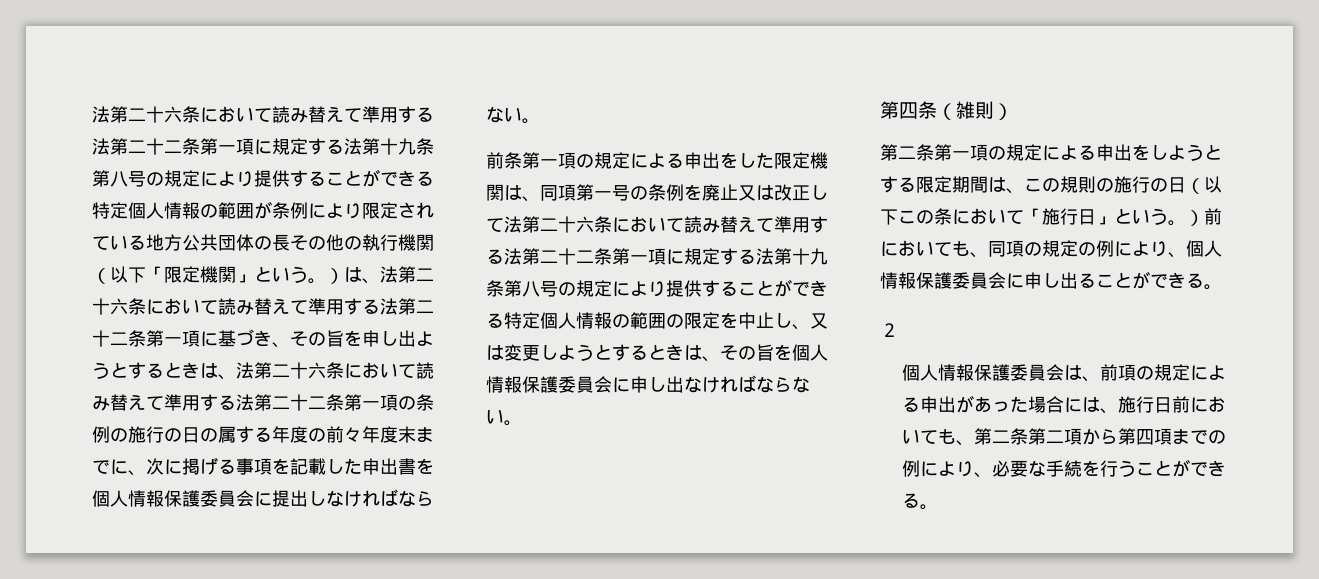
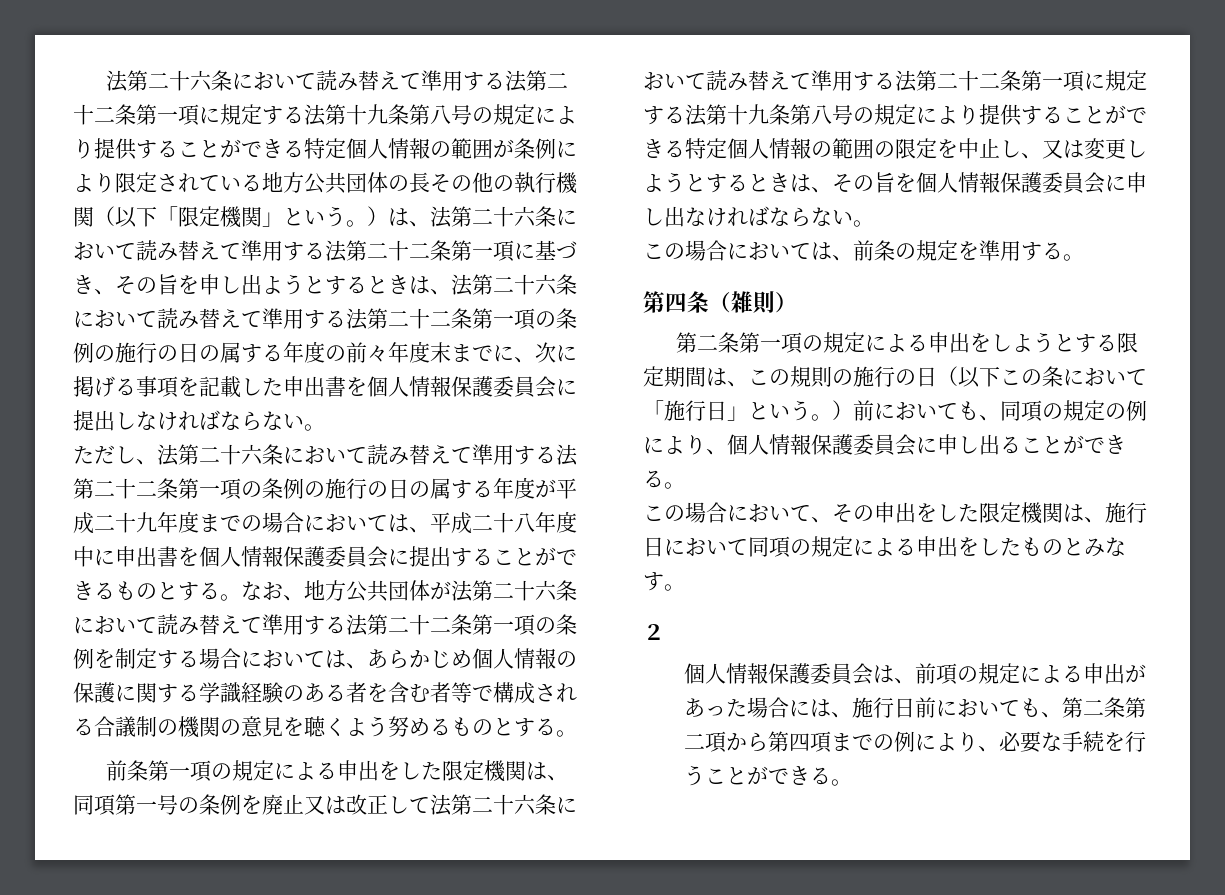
(540, 121) none -> [73,444,578,466] [73,477,577,500] [73,511,577,534] [73,546,577,568] [73,580,577,602] [73,614,577,636] [73,648,577,669] [73,682,577,704] [73,716,577,738] // ただし、法第二十六条において読み替えて準用する法第二十二条第一項の条例の施行の日の属する年度が平成二十九年度までの場合においては、平成二十八年度中に申出書を個人情報保護委員会に提出することができるものとする。なお、地方公共団体が法第二十六条において読み替えて準用する法第二十二条第一項の条例を制定する場合においては、あらかじめ個人情報の保護に関する学識経験のある者を含む者等で構成される合議制の機関の意見を聴くよう努めるものとする。
(522, 423) none -> [643,240,1084,261] // この場合においては、前条の規定を準用する。
(1222, 287) none -> [643,502,1147,524] [643,536,1126,558] [643,572,685,591] // この場合において、その申出をした限定機関は、施行日において同項の規定による申出をしたものとみなす。

